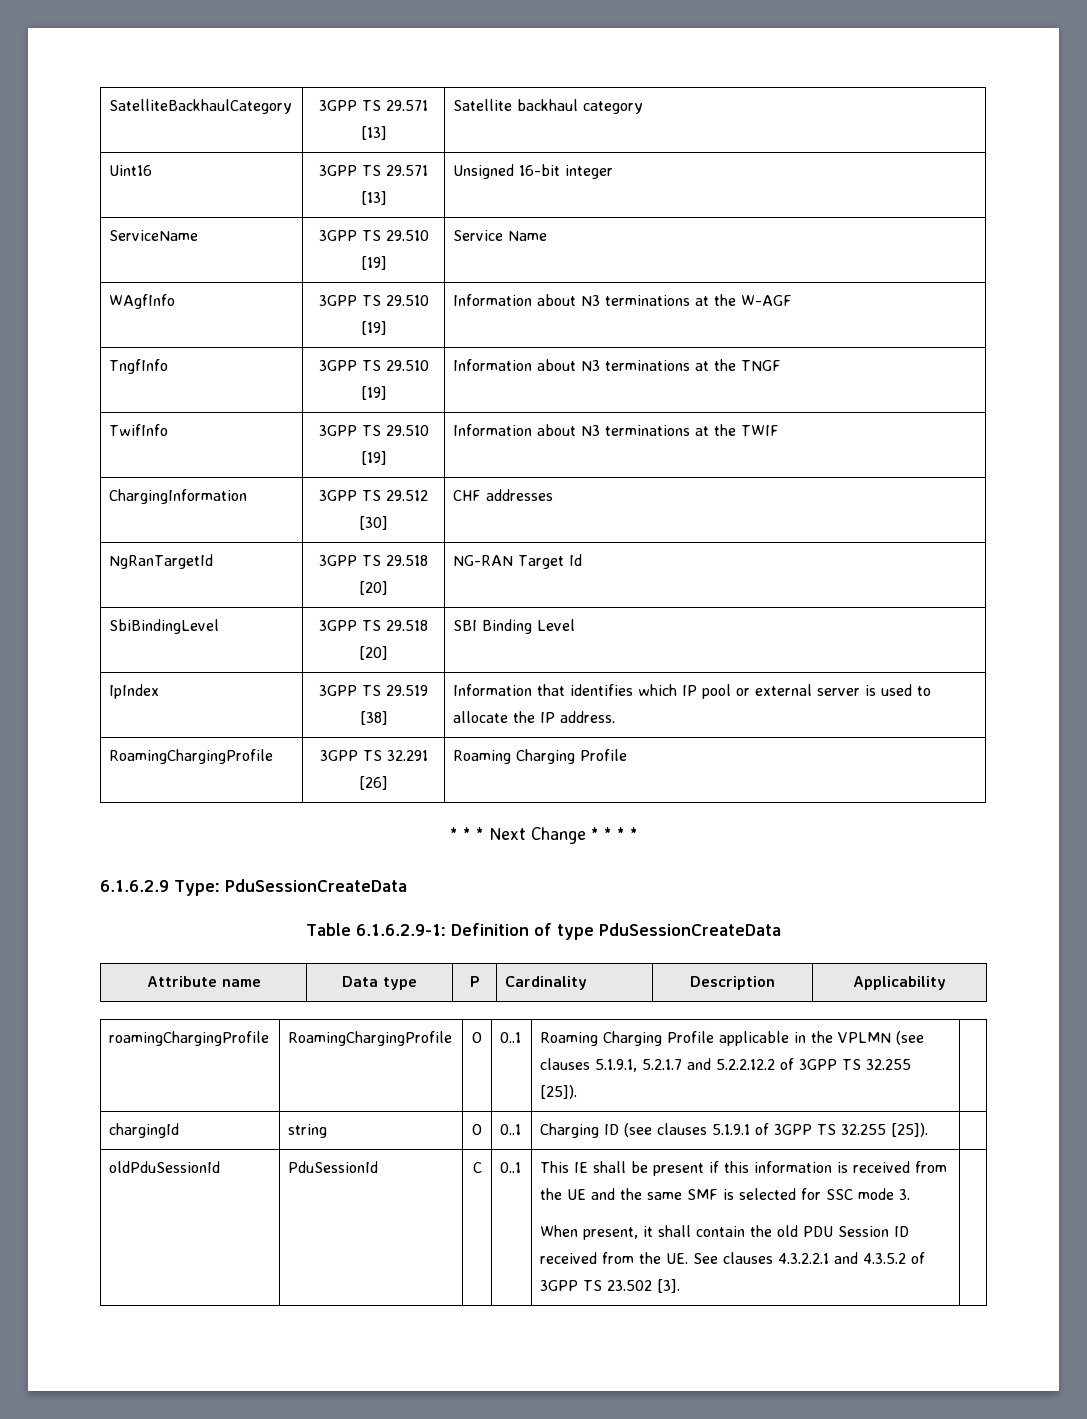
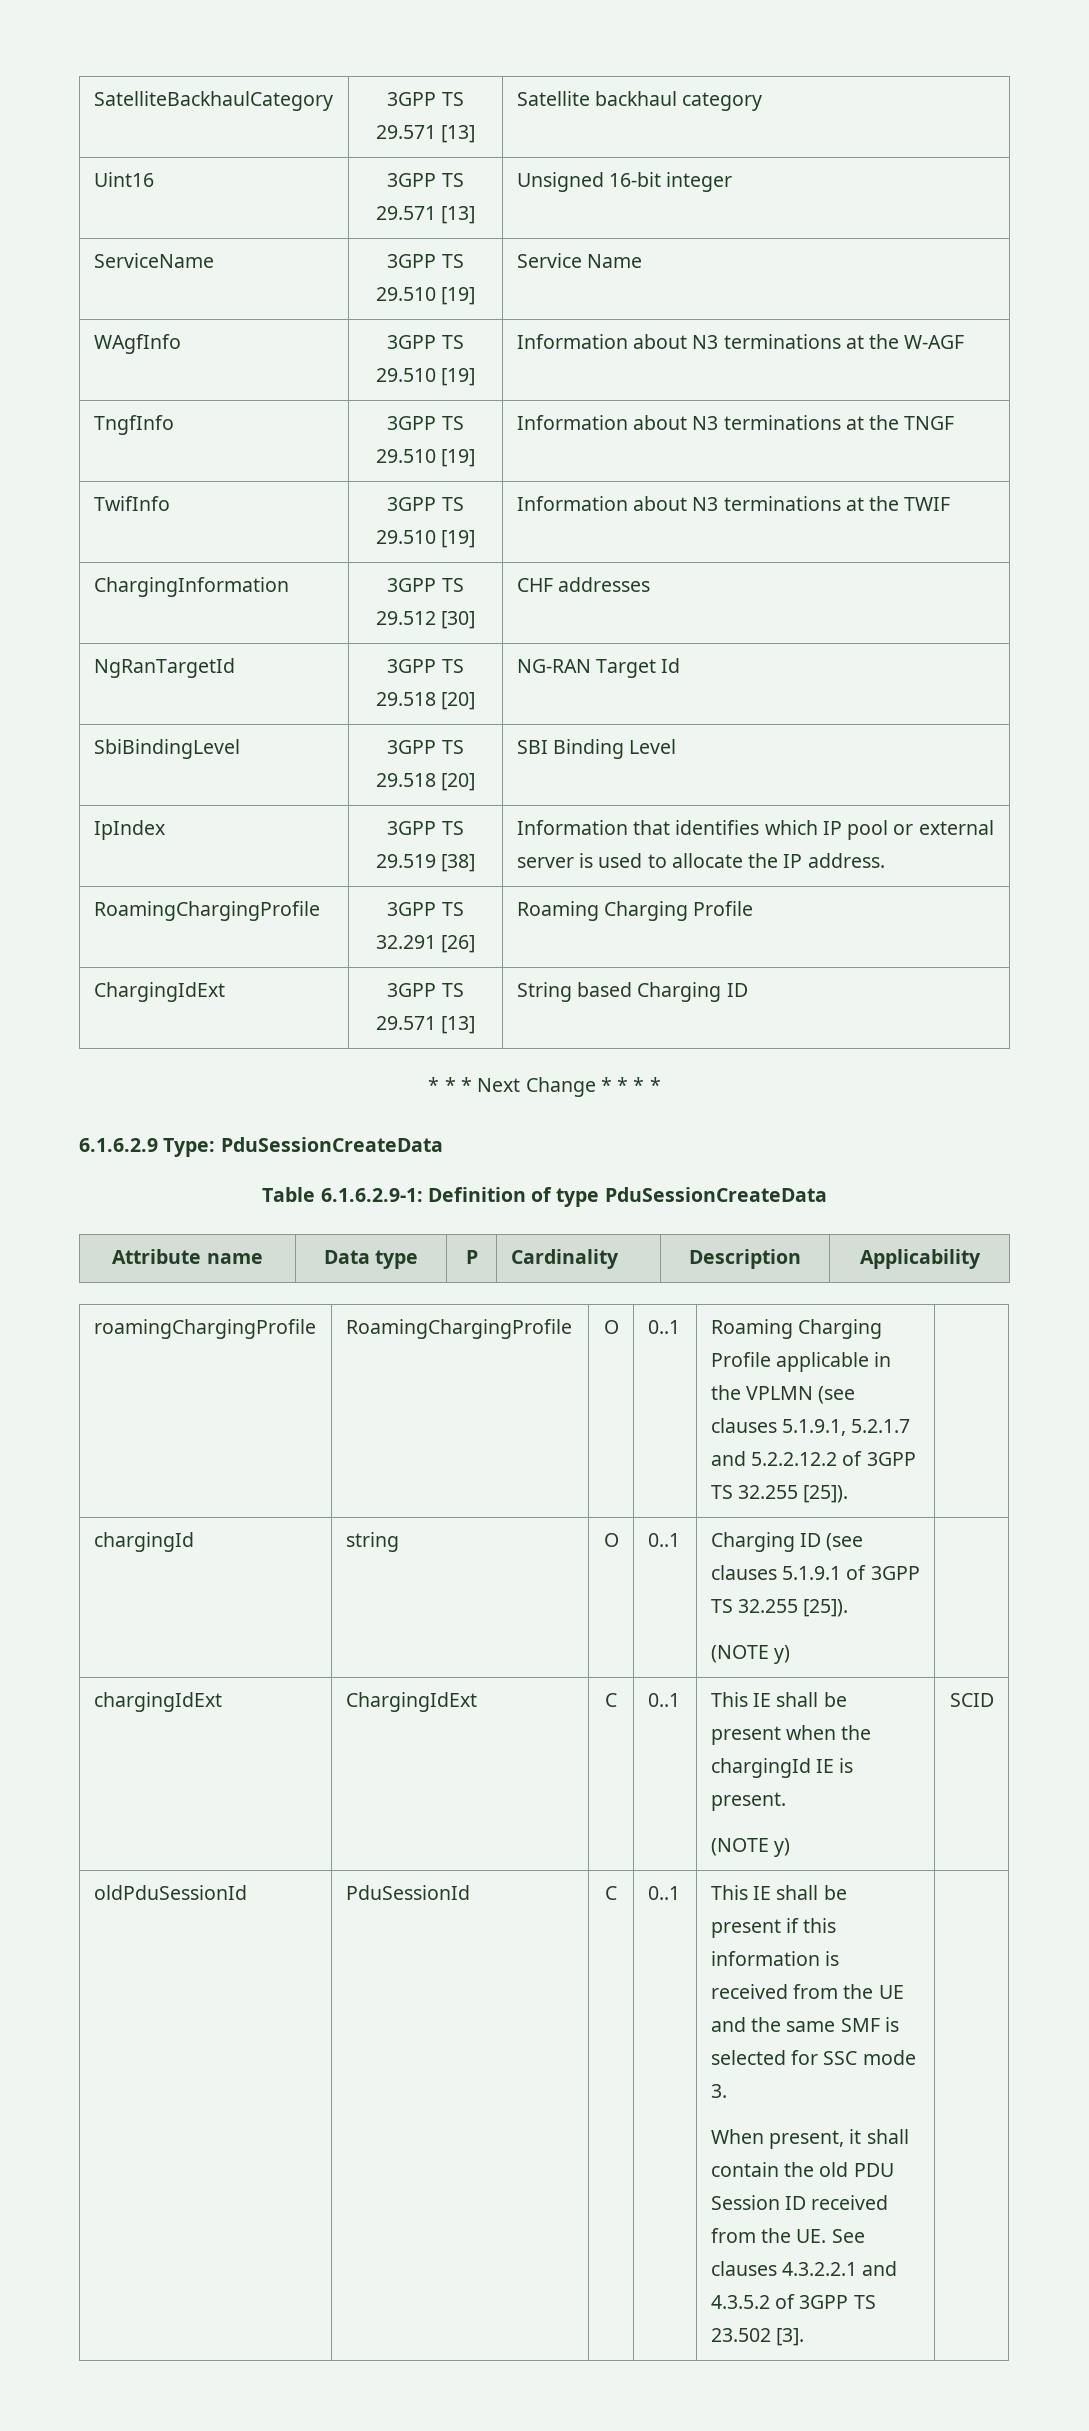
(628, 755) none -> [93,982,225,1002] [387,983,464,997] [375,1016,476,1034] [516,982,748,1002] // ChargingIdExt | 3GPP TS 29.571 [13] | String based Charging ID
(929, 1130) | -> [710,1645,791,1664] [93,1692,222,1712] [345,1692,477,1712] [605,1693,617,1707] [647,1693,680,1707] [710,1692,847,1707] [710,1725,872,1745] [710,1758,854,1778] [710,1792,786,1811] [710,1838,791,1857] [949,1693,994,1707] // (NOTE y) | // chargingIdExt | ChargingIdExt | C | 0..1 | This IE shall be present when the chargingId IE is present. // (NOTE y) | SCID

